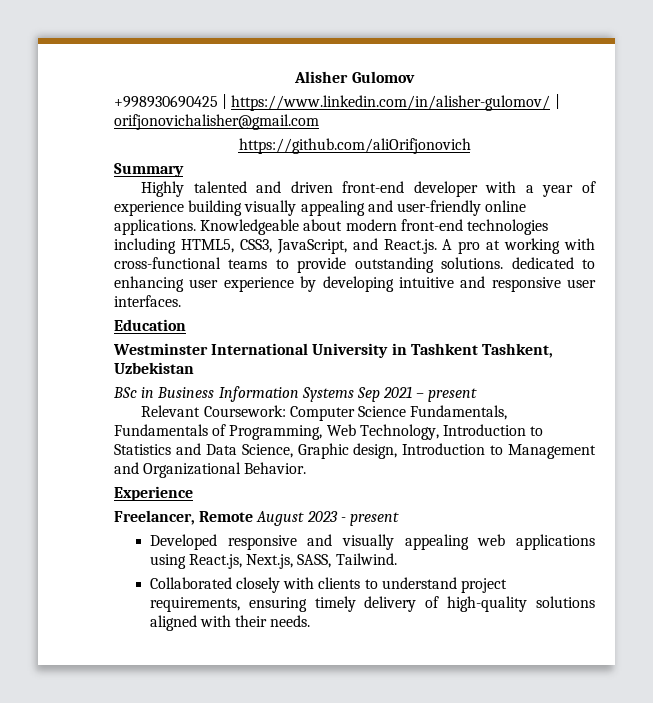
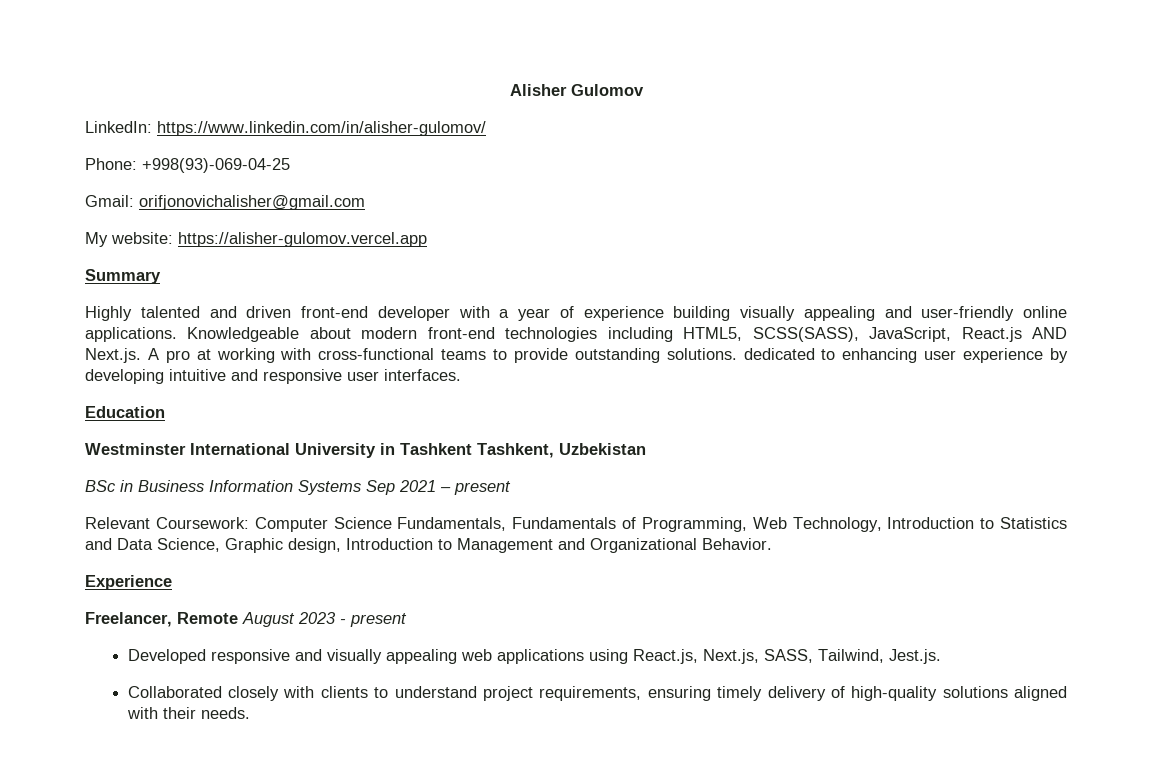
[114,94,228,109] +998930690425 | -> [85,121,152,133] LinkedIn:
[554,94,560,109] [114,114,319,130] [238,138,471,154] | orifjonovichalisher@gmail.com // https://github.com/aliOrifjonovich -> [85,158,290,173] [85,195,365,210] [85,232,427,247] // Phone: +998(93)-069-04-25 // Gmail: orifjonovichalisher@gmail.com // My website: https://alisher-gulomov.vercel.app
[239,238,437,254] CSS3, JavaScript, and React.js. -> [752,327,1068,342] [85,348,141,363] SCSS(SASS), JavaScript, React.js AND Next.js.
[335,553,397,565] Tailwind. -> [817,649,941,664] Tailwind, Jest.js.

